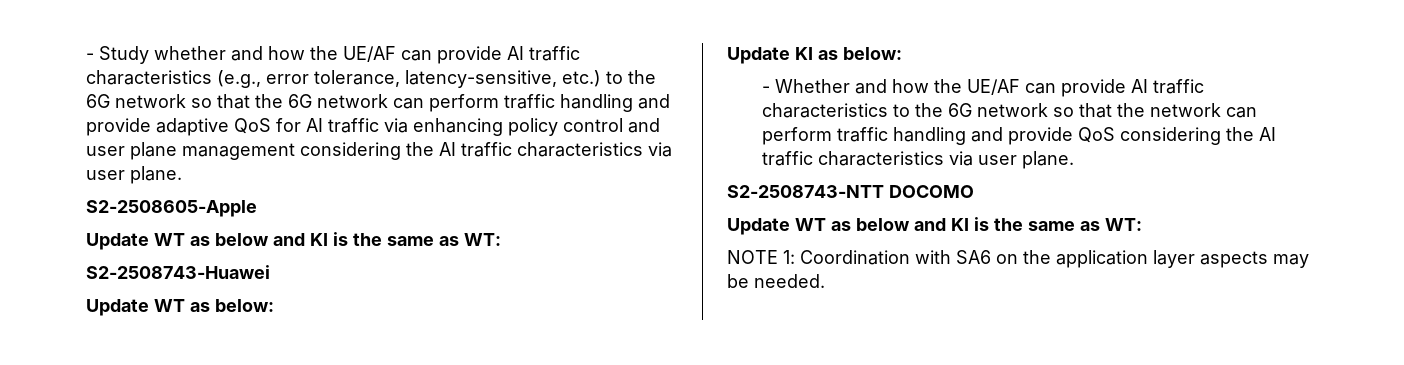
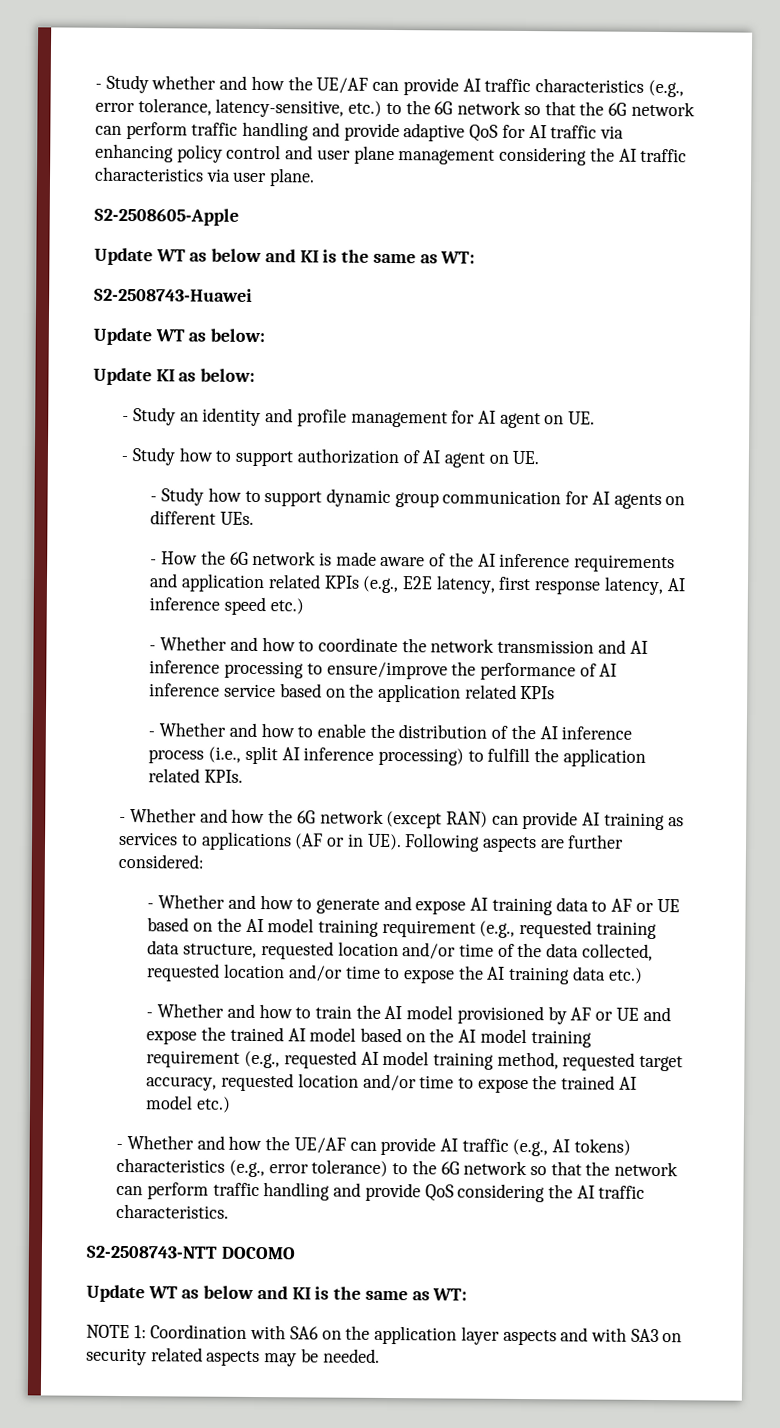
(902, 53) none -> [122,407,596,429] [121,447,540,468] [150,487,686,510] [150,510,255,525] [150,550,676,573] [149,573,686,596] [149,596,304,616] [149,636,648,654] [149,660,618,681] [149,683,556,703] [148,722,633,740] [148,745,646,767] [148,768,244,783] [119,808,684,831] [119,831,625,853] [118,853,205,869] [147,894,680,916] [147,917,657,940] [147,940,653,961] [146,963,643,985] [146,1003,671,1025] [146,1026,592,1048] [146,1050,684,1072] [146,1072,637,1094] [146,1095,232,1113] // - Study an identity and profile management for AI agent on UE. // - Study how to support authorization of AI agent on UE. // - Study how to support dynamic group communication for AI agents on different UEs. // - How the 6G network is made aware of the AI inference requirements and application related KPIs (e.g., E2E latency, first response latency, AI inference speed etc.) // - Whether and how to coordinate the network transmission and AI inference processing to ensure/improve the performance of AI inference service based on the application related KPIs // - Whether and how to enable the distribution of the AI inference process (i.e., split AI inference processing) to fulfill the application related KPIs. // - Whether and how the 6G network (except RAN) can provide AI training as services to applications (AF or in UE). Following aspects are further considered: // - Whether and how to generate and expose AI training data to AF or UE based on the AI model training requirement (e.g., requested training data structure, requested location and/or time of the data collected, requested location and/or time to expose the AI training data etc.) // - Whether and how to train the AI model provisioned by AF or UE and expose the trained AI model based on the AI model training requirement (e.g., requested AI model training method, requested target accuracy, requested location and/or time to expose the trained AI model etc.)
[761,103,888,118] characteristics -> [512,1138,631,1157] [116,1157,389,1178] (e.g., AI tokens) characteristics (e.g., error tolerance)
[817,151,1074,169] characteristics via user plane. -> [116,1203,230,1219] characteristics.
(1268, 259) none -> [560,1327,683,1343] [86,1347,261,1367] and with SA3 on security related aspects

